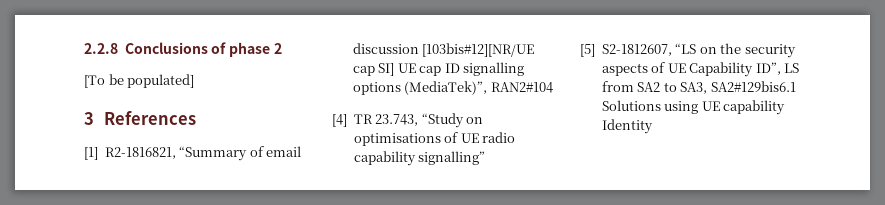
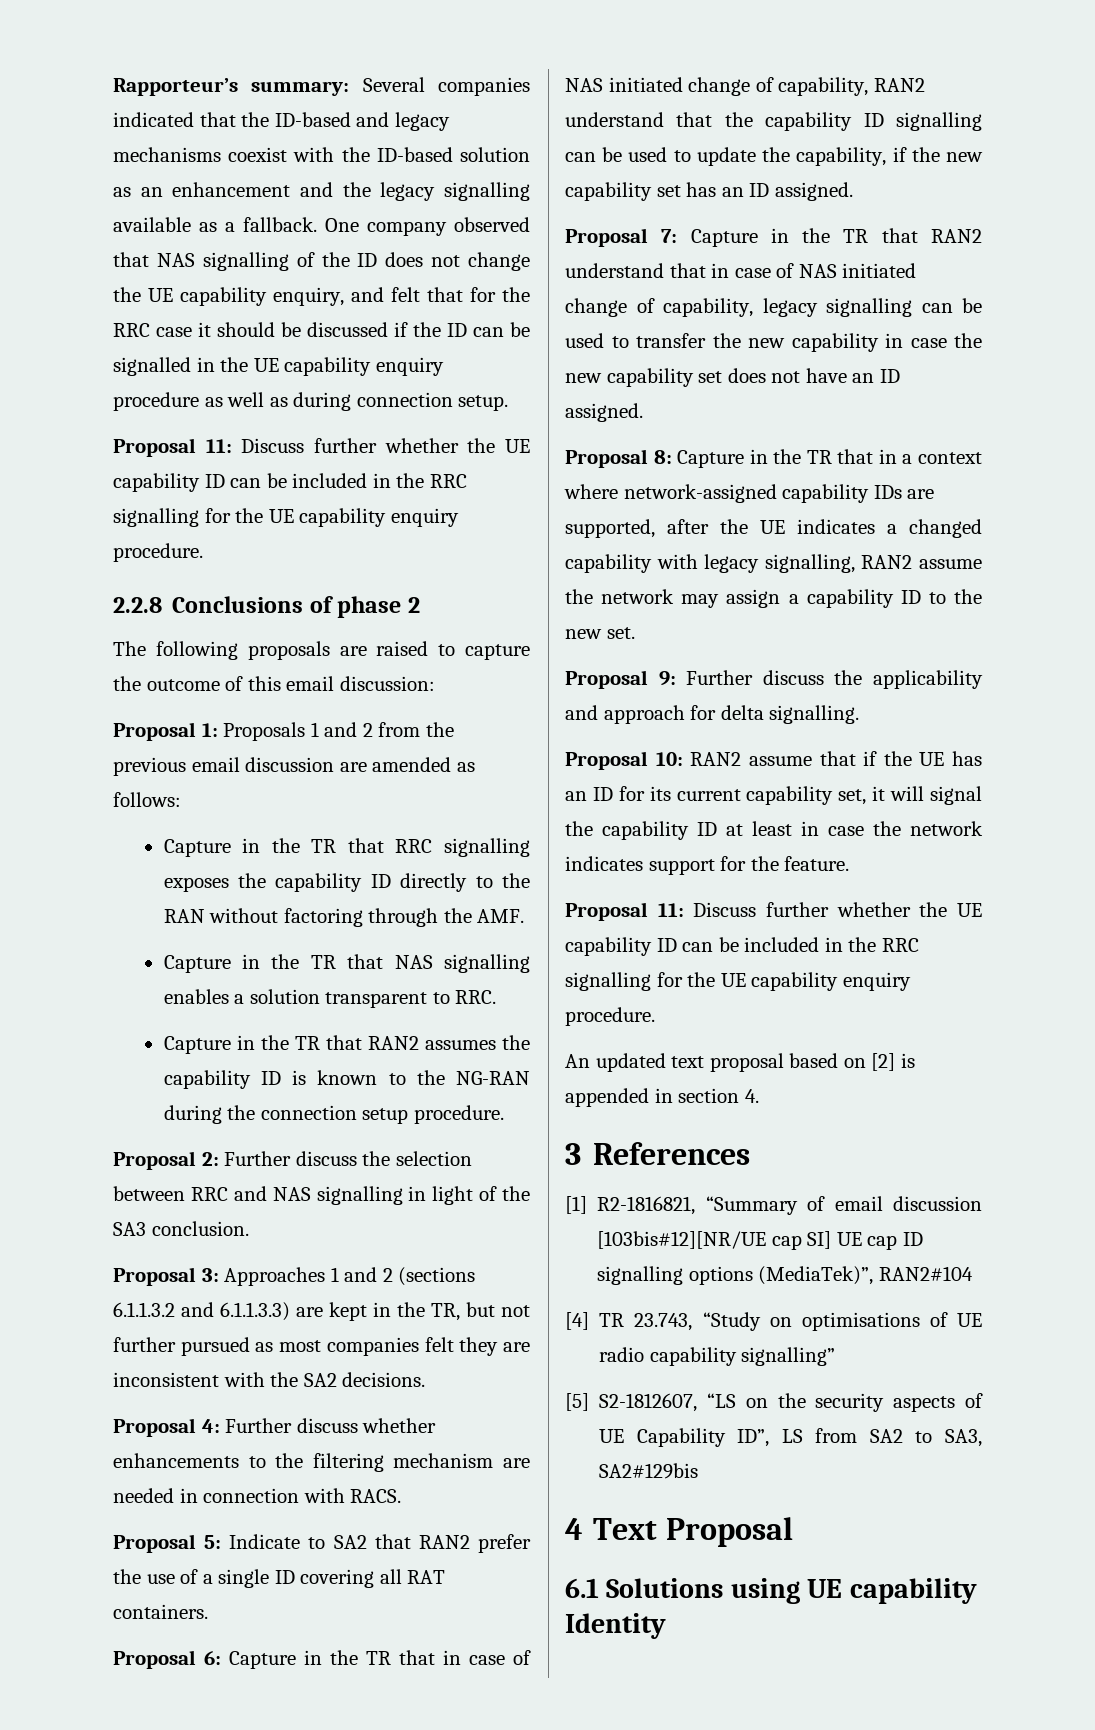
(84, 48) none -> [113,77,530,96] [113,112,450,131] [113,147,530,162] [113,182,530,201] [113,217,530,236] [113,252,530,271] [113,287,530,306] [113,322,530,337] [113,357,444,376] [113,392,509,411] [113,438,530,457] [113,473,467,492] [113,508,459,527] [113,543,203,562] Rapporteur’s summary: Several companies indicated that the ID-based and legacy mechanisms coexist with the ID-based solution as an enhancement and the legacy signalling available as a fallback. One company observed that NAS signalling of the ID does not change the UE capability enquiry, and felt that for the RRC case it should be discussed if the ID can be signalled in the UE capability enquiry procedure as well as during connection setup. // Proposal 11: Discuss further whether the UE capability ID can be included in the RRC signalling for the UE capability enquiry procedure. //
[84,74,195,88] [To be populated] -> [113,641,530,660] [113,676,435,691] [113,722,454,741] [113,757,475,776] [113,792,181,807] [163,838,531,857] [163,873,530,892] [163,908,525,927] [163,954,530,973] [163,989,497,1008] [163,1035,530,1054] [163,1070,530,1089] [163,1105,504,1124] [113,1151,472,1170] [113,1186,530,1205] [113,1221,249,1236] [113,1267,476,1286] [113,1302,530,1321] [113,1337,530,1356] [113,1372,426,1387] [113,1418,437,1437] [113,1453,530,1472] [113,1488,402,1503] [113,1534,531,1553] [113,1569,446,1588] [113,1604,208,1619] [113,1650,531,1669] [565,77,925,96] [565,112,982,131] [565,147,983,166] [565,182,853,201] [565,228,982,247] [565,263,917,278] [565,298,982,317] [565,333,982,352] [565,368,900,387] [565,403,643,422] [565,449,982,468] [564,484,935,503] [565,519,982,538] [565,554,983,573] [565,589,982,608] [565,627,635,639] [565,670,983,689] [565,705,860,724] [565,751,982,770] [565,786,983,805] [565,821,983,840] [565,856,850,875] [565,902,982,921] [565,937,919,956] [565,972,911,991] [565,1007,655,1026] [565,1053,915,1072] [565,1088,759,1107] The following proposals are raised to capture the outcome of this email discussion: // Proposal 1: Proposals 1 and 2 from the previous email discussion are amended as follows: // Capture in the TR that RRC signalling exposes the capability ID directly to the RAN without factoring through the AMF. // Capture in the TR that NAS signalling enables a solution transparent to RRC. // Capture in the TR that RAN2 assumes the capability ID is known to the NG-RAN during the connection setup procedure. // Proposal 2: Further discuss the selection between RRC and NAS signalling in light of the SA3 conclusion. // Proposal 3: Approaches 1 and 2 (sections 6.1.1.3.2 and 6.1.1.3.3) are kept in the TR, but not further pursued as most companies felt they are inconsistent with the SA2 decisions. // Proposal 4: Further discuss whether enhancements to the filtering mechanism are needed in connection with RACS. // Proposal 5: Indicate to SA2 that RAN2 prefer the use of a single ID covering all RAT containers. // Proposal 6: Capture in the TR that in case of NAS initiated change of capability, RAN2 understand that the capability ID signalling can be used to update the capability, if the new capability set has an ID assigned. // Proposal 7: Capture in the TR that RAN2 understand that in case of NAS initiated change of capability, legacy signalling can be used to transfer the new capability in case the new capability set does not have an ID assigned. // Proposal 8: Capture in the TR that in a context where network-assigned capability IDs are supported, after the UE indicates a changed capability with legacy signalling, RAN2 assume the network may assign a capability ID to the new set. // Proposal 9: Further discuss the applicability and approach for delta signalling. // Proposal 10: RAN2 assume that if the UE has an ID for its current capability set, it will signal the capability ID at least in case the network indicates support for the feature. // Proposal 11: Discuss further whether the UE capability ID can be included in the RRC signalling for the UE capability enquiry procedure. // An updated text proposal based on [2] is appended in section 4.
[710,81,796,92] SA2#129bis6.1 -> [599,1463,699,1479] [565,1517,793,1547] [565,1578,599,1598] SA2#129bis // 4 Text Proposal // 6.1

